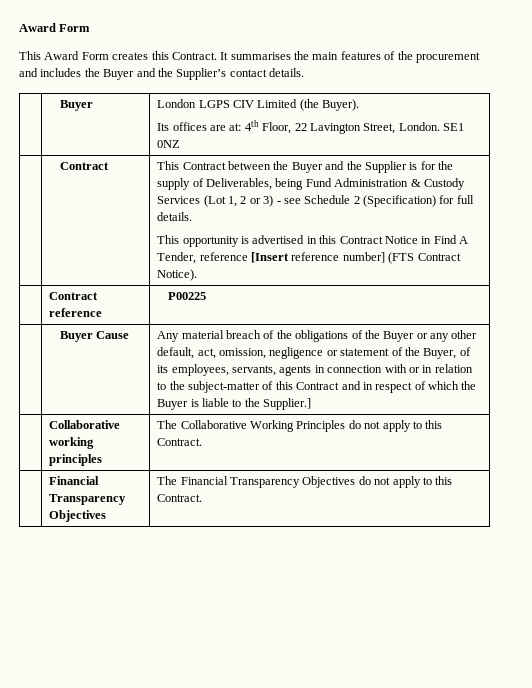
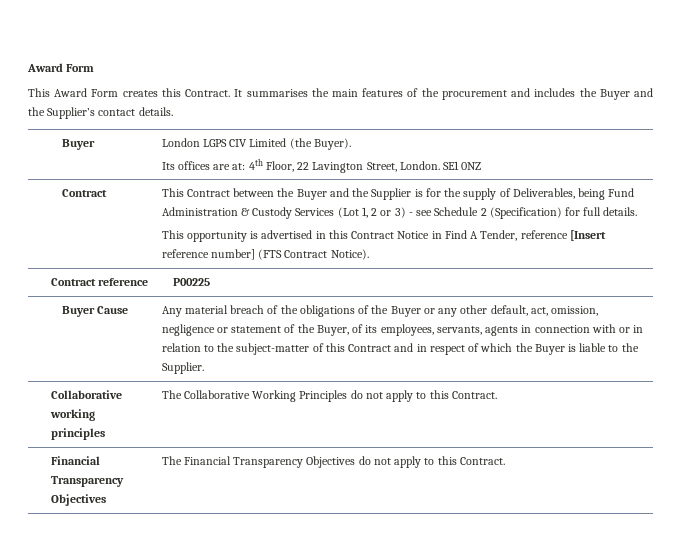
[263,398,312,410] Supplier.] -> [161,362,204,374] Supplier.

